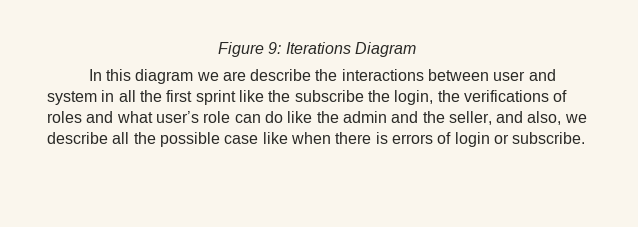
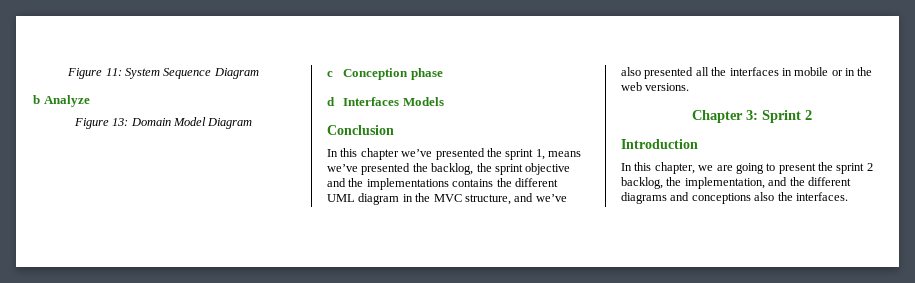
[218,42,416,57] [88,69,556,84] [47,90,568,105] [47,111,587,125] [47,132,586,147] Figure 9: Iterations Diagram // In this diagram we are describe the interactions between user and system in all the first sprint like the subscribe the login, the verifications of roles and what user’s role can do like the admin and the seller, and also, we describe all the possible case like when there is errors of login or subscribe. -> [67,68,259,79] [33,95,90,107] [73,117,253,129] [327,68,443,80] [327,97,444,106] [327,125,394,135] [327,148,581,160] [327,163,571,175] [327,178,558,190] [327,193,567,205] [621,67,873,79] [621,82,690,91] [691,110,812,123] [621,139,698,149] [621,162,873,174] [621,177,851,189] [621,192,848,204] Figure 11: System Sequence Diagram // b Analyze // Figure 13: Domain Model Diagram // c Conception phase // d Interfaces Models // Conclusion // In this chapter we’ve presented the sprint 1, means we’ve presented the backlog, the sprint objective and the implementations contains the different UML diagram in the MVC structure, and we’ve also presented all the interfaces in mobile or in the web versions. // Chapter 3: Sprint 2 // Introduction // In this chapter, we are going to present the sprint 2 backlog, the implementation, and the different diagrams and conceptions also the interfaces.

